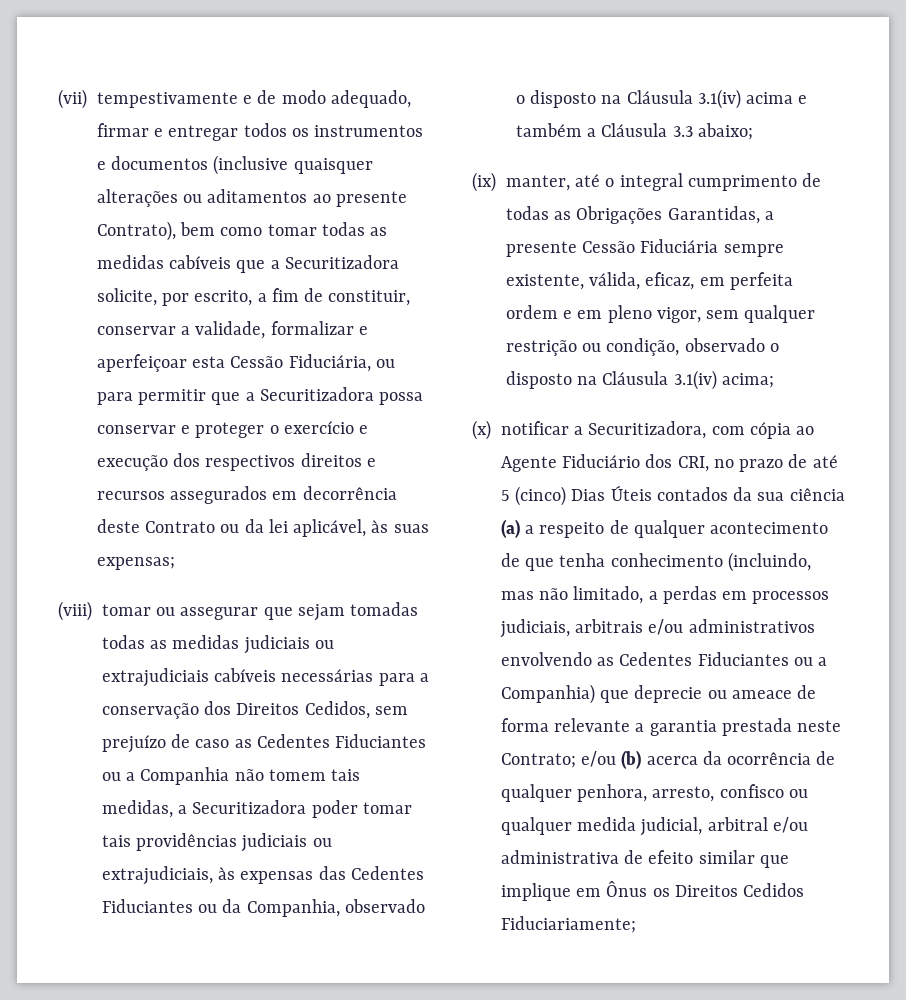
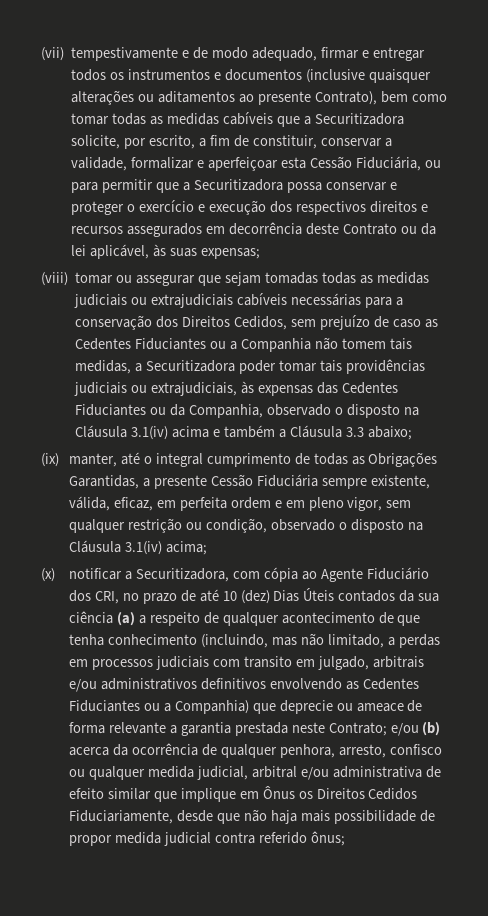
[500,486,567,506] 5 (cinco) -> [222,590,270,604] 10 (dez)
[499,619,570,638] judiciais, -> [155,656,369,670] judiciais com transito em julgado,
(815, 626) none -> [200,678,266,690] definitivos
[500,916,636,933] Fiduciariamente; -> [69,809,435,824] [69,831,345,846] Fiduciariamente, desde que não haja mais possibilidade de propor medida judicial contra referido ônus;

